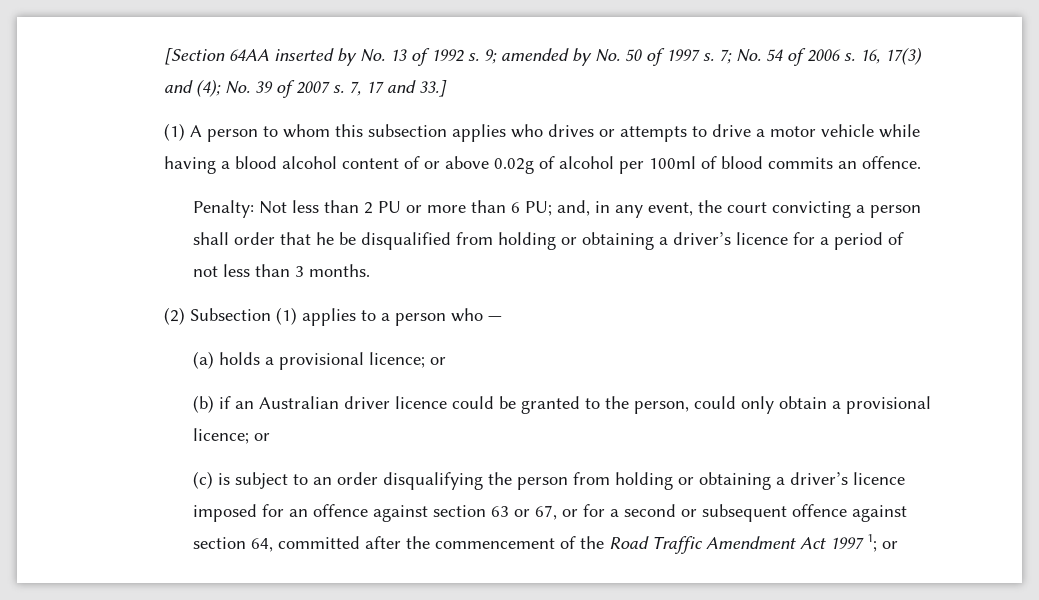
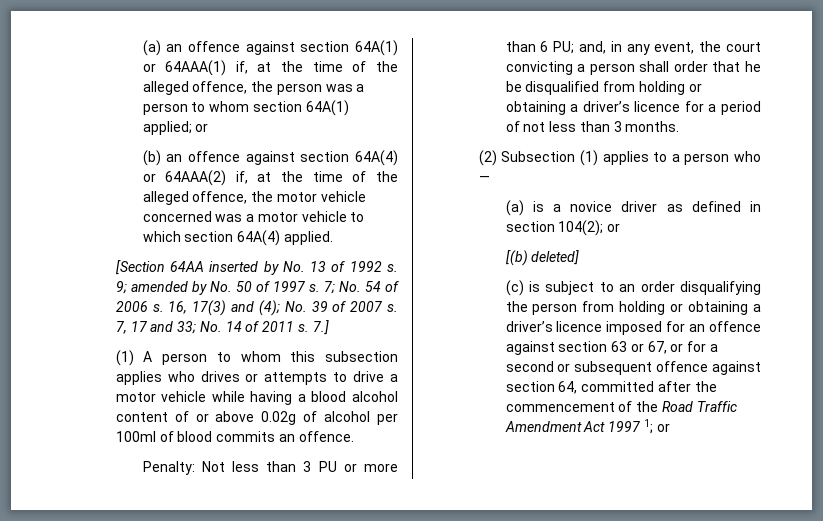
(164, 56) none -> [142,40,398,56] [142,60,398,76] [142,81,365,95] [142,100,349,116] [142,121,209,135] [142,150,398,166] [142,170,398,186] [142,191,366,205] [142,211,365,222] [142,230,333,246] (a) an offence against section 64A(1) or 64AAA(1) if, at the time of the alleged offence, the person was a person to whom section 64A(1) applied; or // (b) an offence against section 64A(4) or 64AAA(2) if, at the time of the alleged offence, the motor vehicle concerned was a motor vehicle to which section 64A(4) applied. //
[419,80,448,97] 33.] -> [177,320,329,335] 33; No. 14 of 2011 s. 7.]
[363,202,373,214] 2 -> [303,461,312,472] 3
[218,352,446,370] [192,395,931,414] [192,428,270,444] holds a provisional licence; or // (b) if an Australian driver licence could be granted to the person, could only obtain a provisional licence; or -> [532,201,761,212] [505,220,621,236] [505,250,580,266] is a novice driver as defined in section 104(2); or // [(b) deleted]

